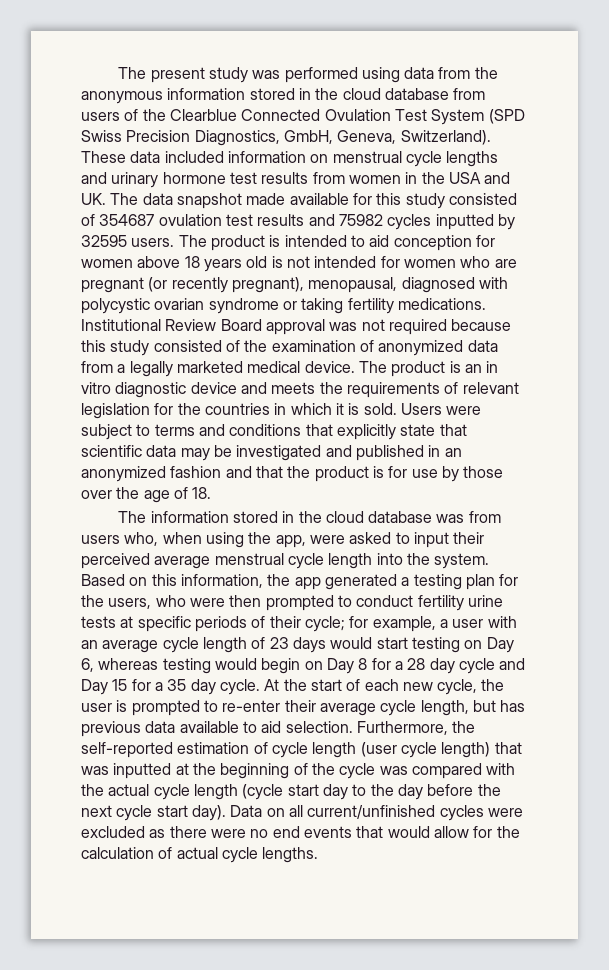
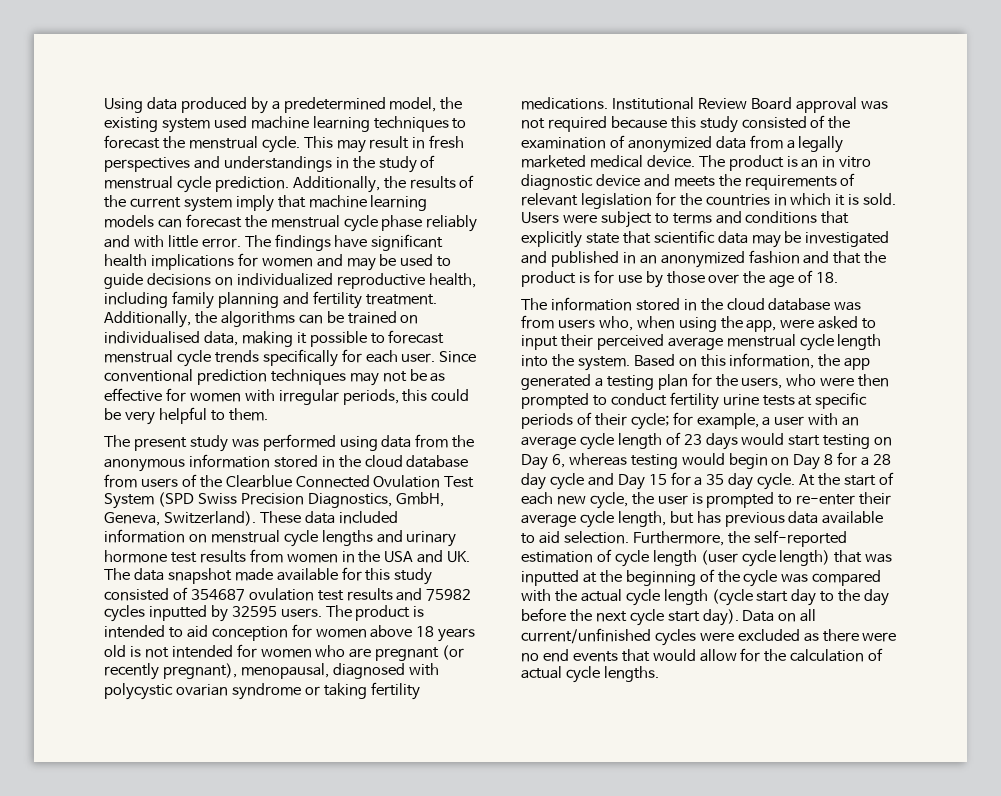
(118, 73) none -> [104,97,463,114] [104,116,467,133] [104,135,465,153] [104,155,436,173] [104,175,475,193] [104,195,428,212] [104,214,478,232] [104,234,444,251] [104,253,452,271] [104,273,476,289] [104,291,437,309] [104,311,419,328] [104,330,445,347] [104,349,477,367] [104,369,446,386] [104,388,470,405] [104,407,268,425] Using data produced by a predetermined model, the existing system used machine learning techniques to forecast the menstrual cycle. This may result in fresh perspectives and understandings in the study of menstrual cycle prediction. Additionally, the results of the current system imply that machine learning models can forecast the menstrual cycle phase reliably and with little error. The findings have significant health implications for women and may be used to guide decisions on individualized reproductive health, including family planning and fertility treatment. Additionally, the algorithms can be trained on individualised data, making it possible to forecast menstrual cycle trends specifically for each user. Since conventional prediction techniques may not be as effective for women with irregular periods, this could be very helpful to them. //

